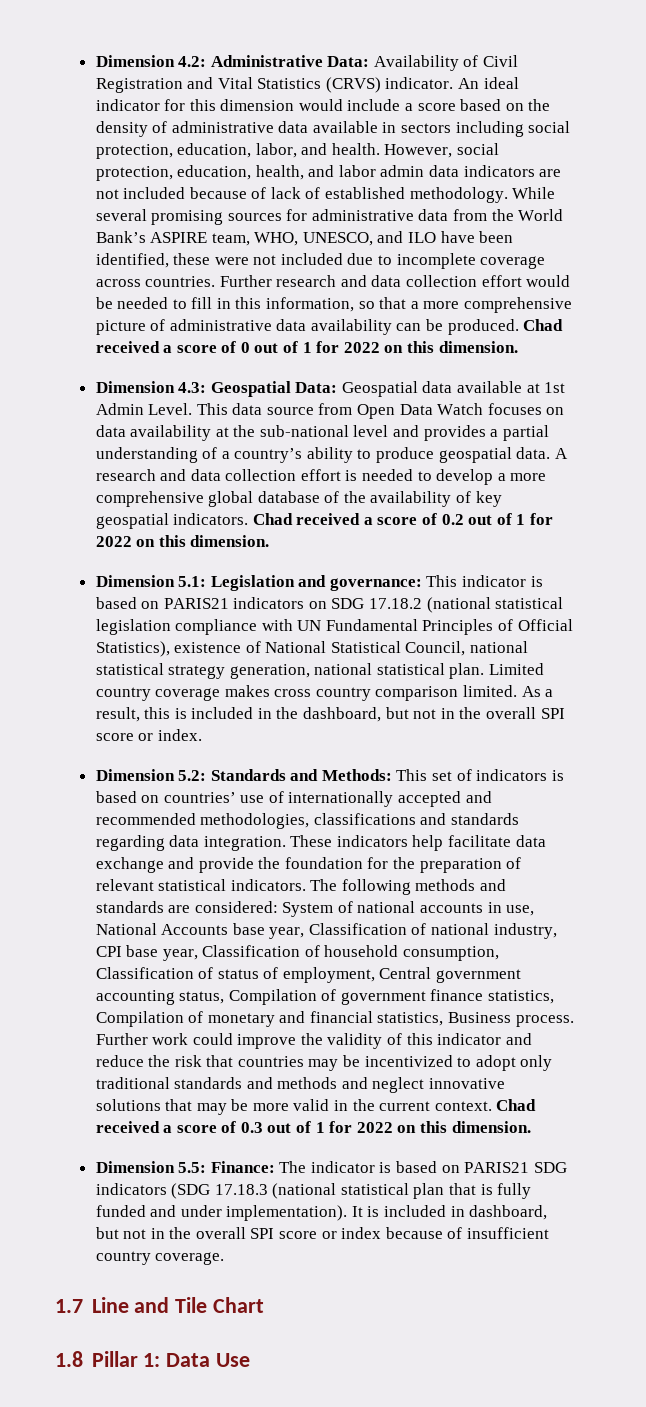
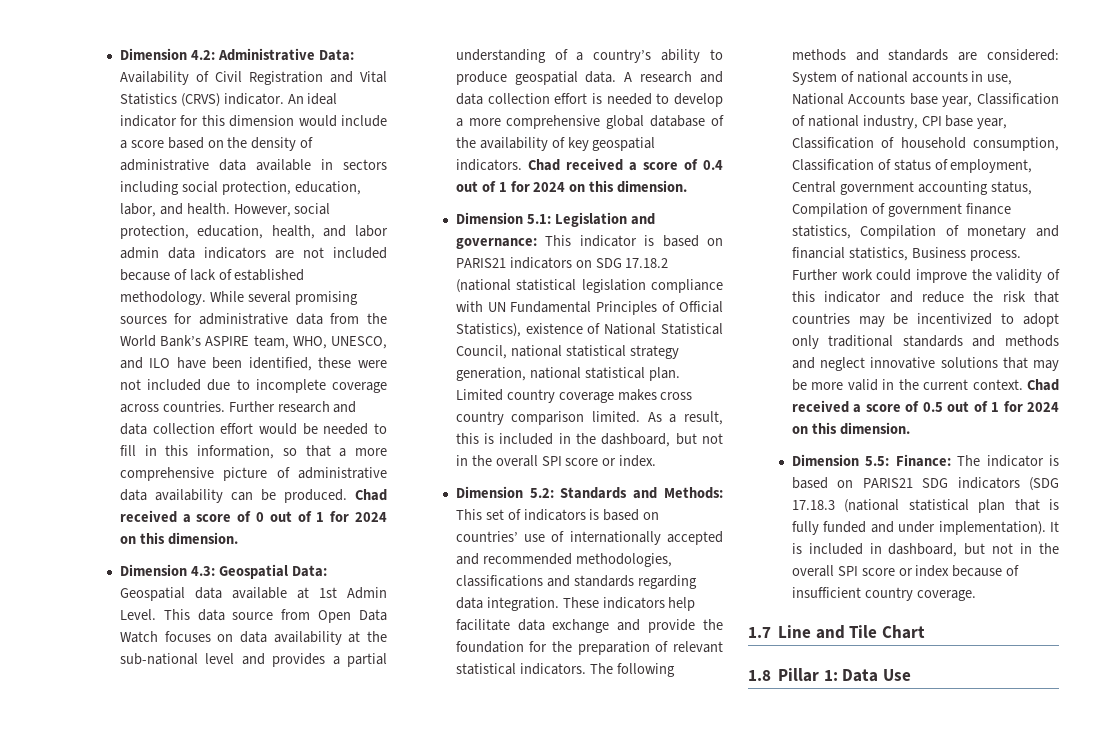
[343,342,380,353] 2022 -> [355,512,388,522] 2024
[441,513,554,525] [95,536,132,547] 0.2 out of 1 for 2022 -> [703,160,723,170] [455,181,566,192] 0.4 out of 1 for 2024
[240,1121,393,1133] 0.3 out of 1 for 2022 -> [922,401,1059,412] 0.5 out of 1 for 2024

